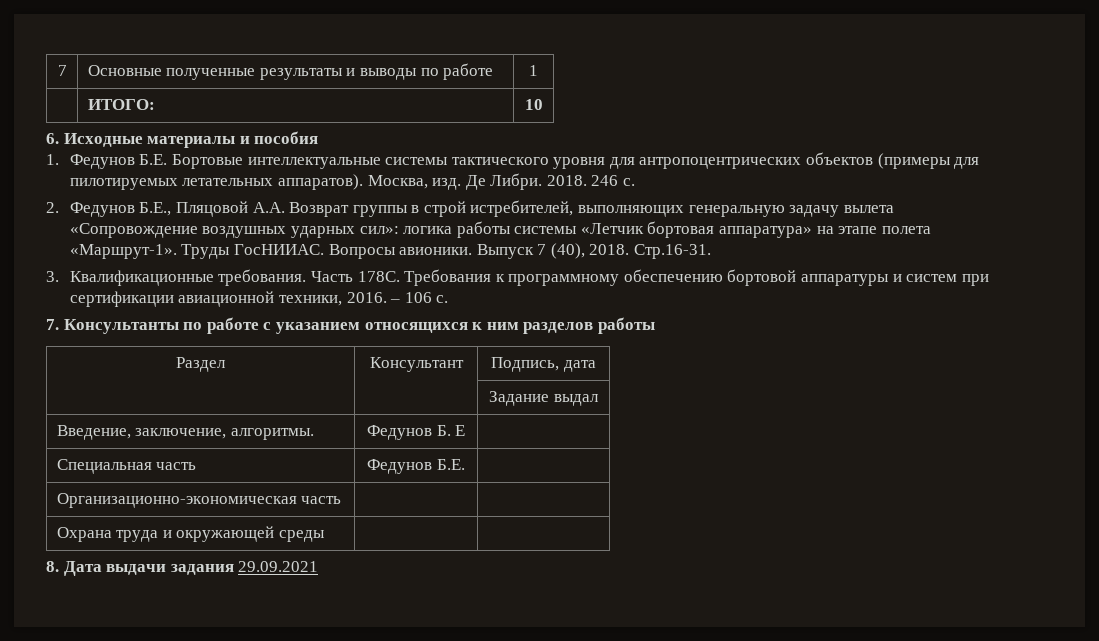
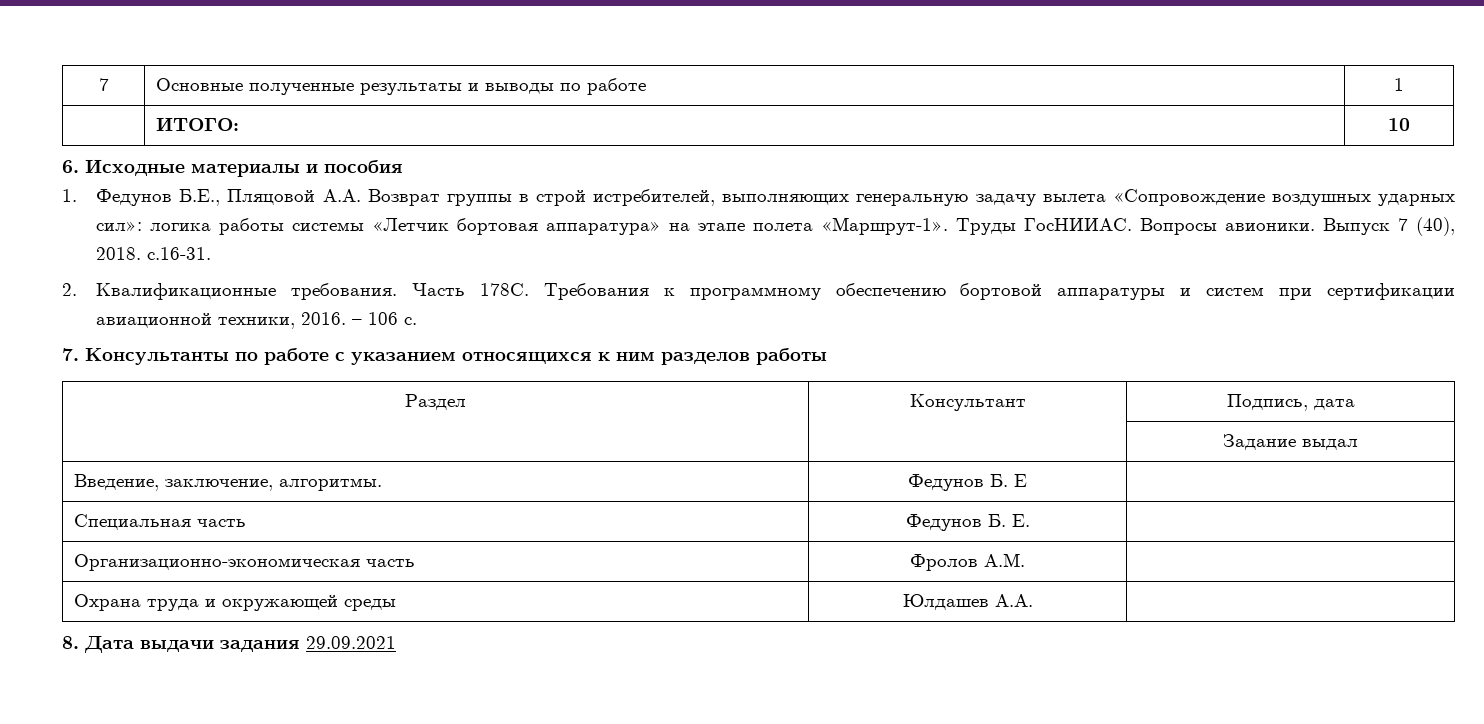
[139,152,980,169] [69,173,636,190] [46,202,135,217] Б.Е. Бортовые интеллектуальные системы тактического уровня для антропоцентрических объектов (примеры для пилотируемых летательных аппаратов). Москва, изд. Де Либри. 2018. 246 с. // 2. Федунов -> (173, 197) none
[634,244,712,259] [46,271,59,282] Стр.16-31. // 3. -> [147,247,212,260] [62,283,77,296] с.16-31. // 2.
[436,459,465,470] Б.Е. -> [987,514,1030,527] Б. Е.
(342, 500) none -> [910,553,1025,571] Фролов А.М.
(326, 536) none -> [902,594,1033,610] Юлдашев A.A.

